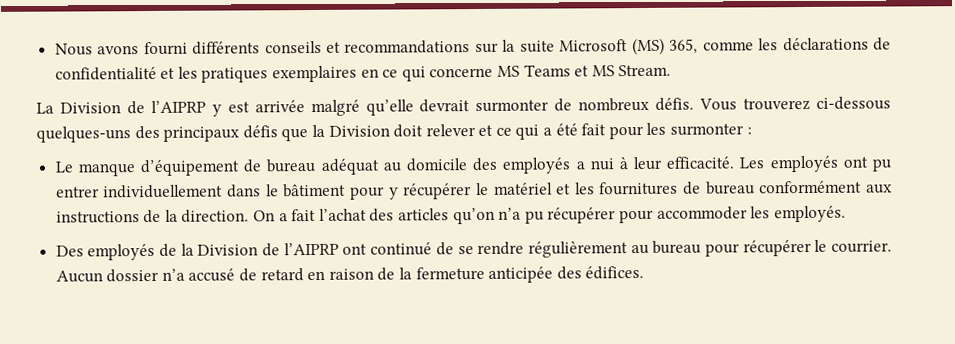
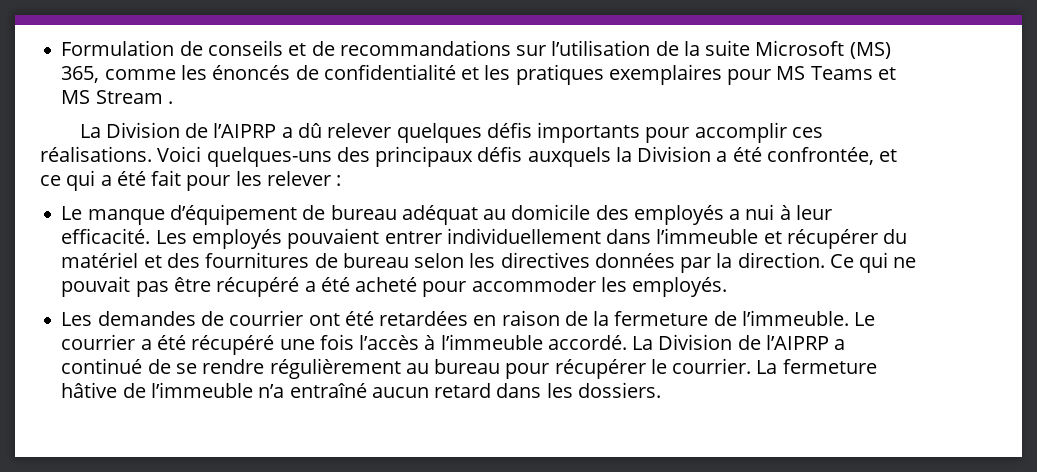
[54,41,261,56] Nous avons fourni différents -> [61,40,203,56] Formulation de
(341, 47) none -> [311,41,335,56] de
(499, 48) none -> [551,40,679,56] l’utilisation de
[782,37,869,52] déclarations -> [212,65,291,80] énoncés
[360,66,494,82] en ce qui concerne -> [727,69,772,85] pour
[618,64,672,77] [36,96,891,117] Stream. // La Division de l’AIPRP y est arrivée malgré qu’elle devrait surmonter de nombreux défis. Vous trouverez ci-dessous -> [95,90,173,104] [79,122,823,143] [40,146,202,162] Stream . // La Division de l’AIPRP a dû relever quelques défis importants pour accomplir ces réalisations. Voici
[281,124,476,142] que la Division doit relever -> [527,146,874,167] auxquels la Division a été confrontée,
[670,123,745,136] surmonter -> [266,171,331,186] relever
[842,156,892,172] ont pu -> [287,228,380,249] pouvaient
[265,182,489,200] le bâtiment pour y récupérer le -> [656,228,908,249] l’immeuble et récupérer du
[574,182,595,195] les -> [166,253,200,268] des
[759,180,893,194] [55,205,846,225] [55,242,368,261] conformément aux instructions de la direction. On a fait l’achat des articles qu’on n’a pu récupérer pour accommoder les employés. // Des employés de la Division de l’AIPRP ont -> [414,252,917,273] [61,276,728,297] [61,310,876,326] [61,334,846,355] selon les directives données par la direction. Ce qui ne pouvait pas être récupéré a été acheté pour accommoder les employés. // Les demandes de courrier ont été retardées en raison de la fermeture de l’immeuble. Le courrier a été récupéré une fois l’accès à l’immeuble accordé. La Division de l’AIPRP a
[55,265,645,283] Aucun dossier n’a accusé de retard en raison de la fermeture anticipée des édifices. -> [756,359,877,374] [61,382,661,398] La fermeture hâtive de l’immeuble n’a entraîné aucun retard dans les dossiers.

